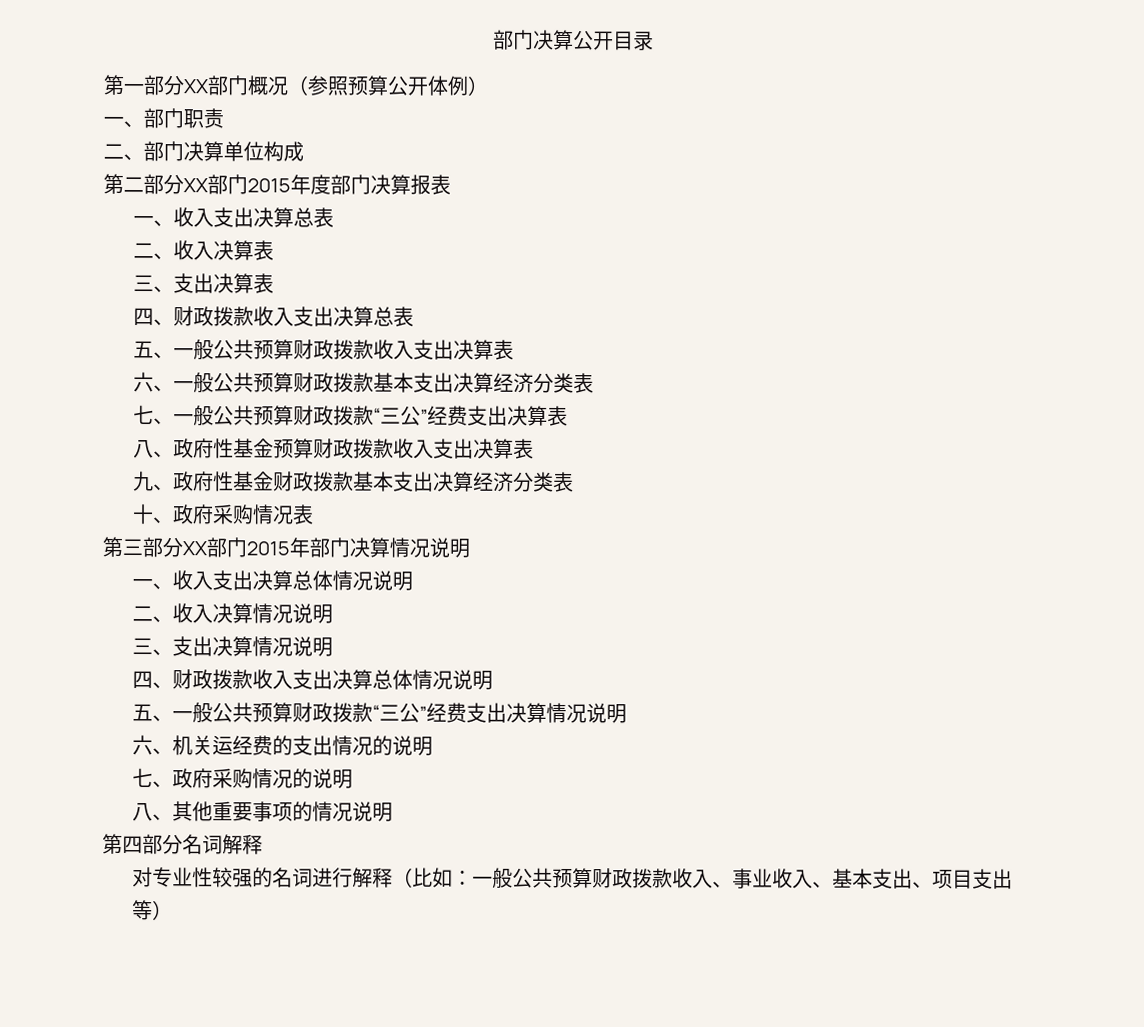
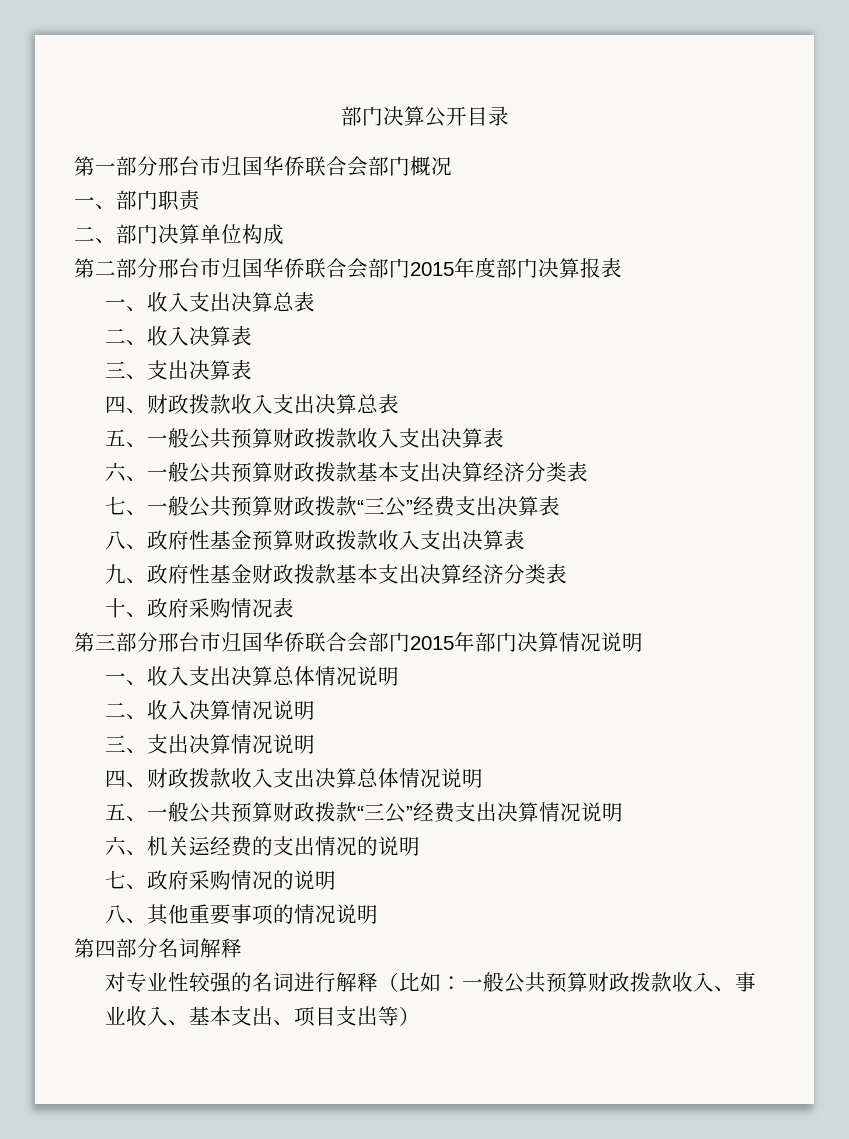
[183,75,488,96] XX部门概况（参照预算公开体例） -> [158,156,452,177] 邢台市归国华侨联合会部门概况
[183,178,208,193] XX -> [158,258,368,279] 邢台市归国华侨联合会
[182,541,207,556] XX -> [158,632,368,653] 邢台市归国华侨联合会

